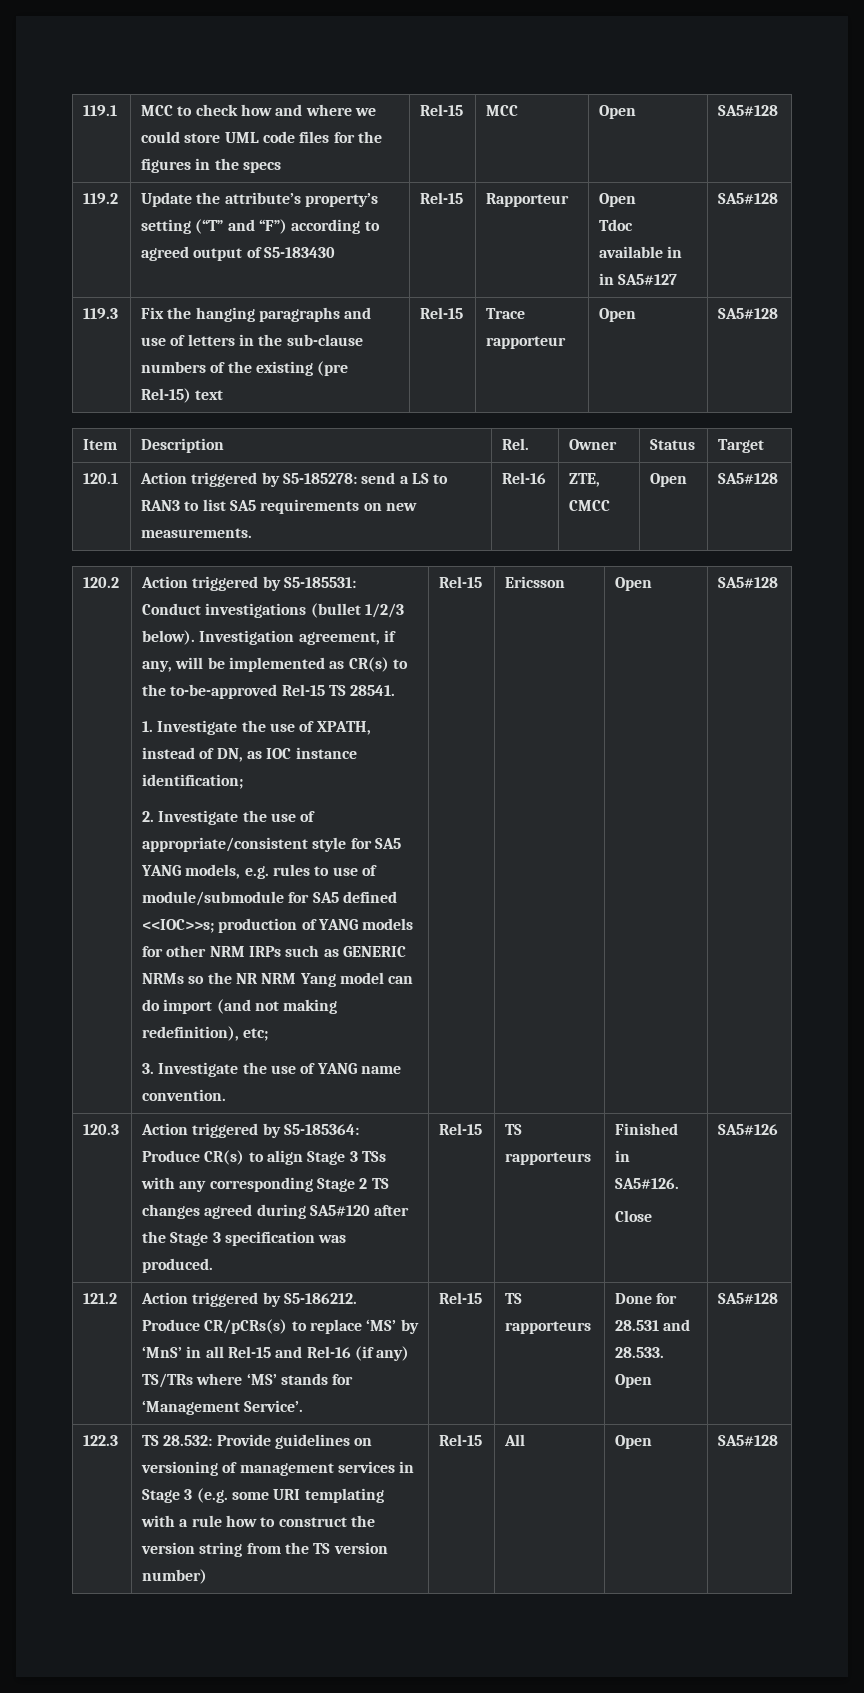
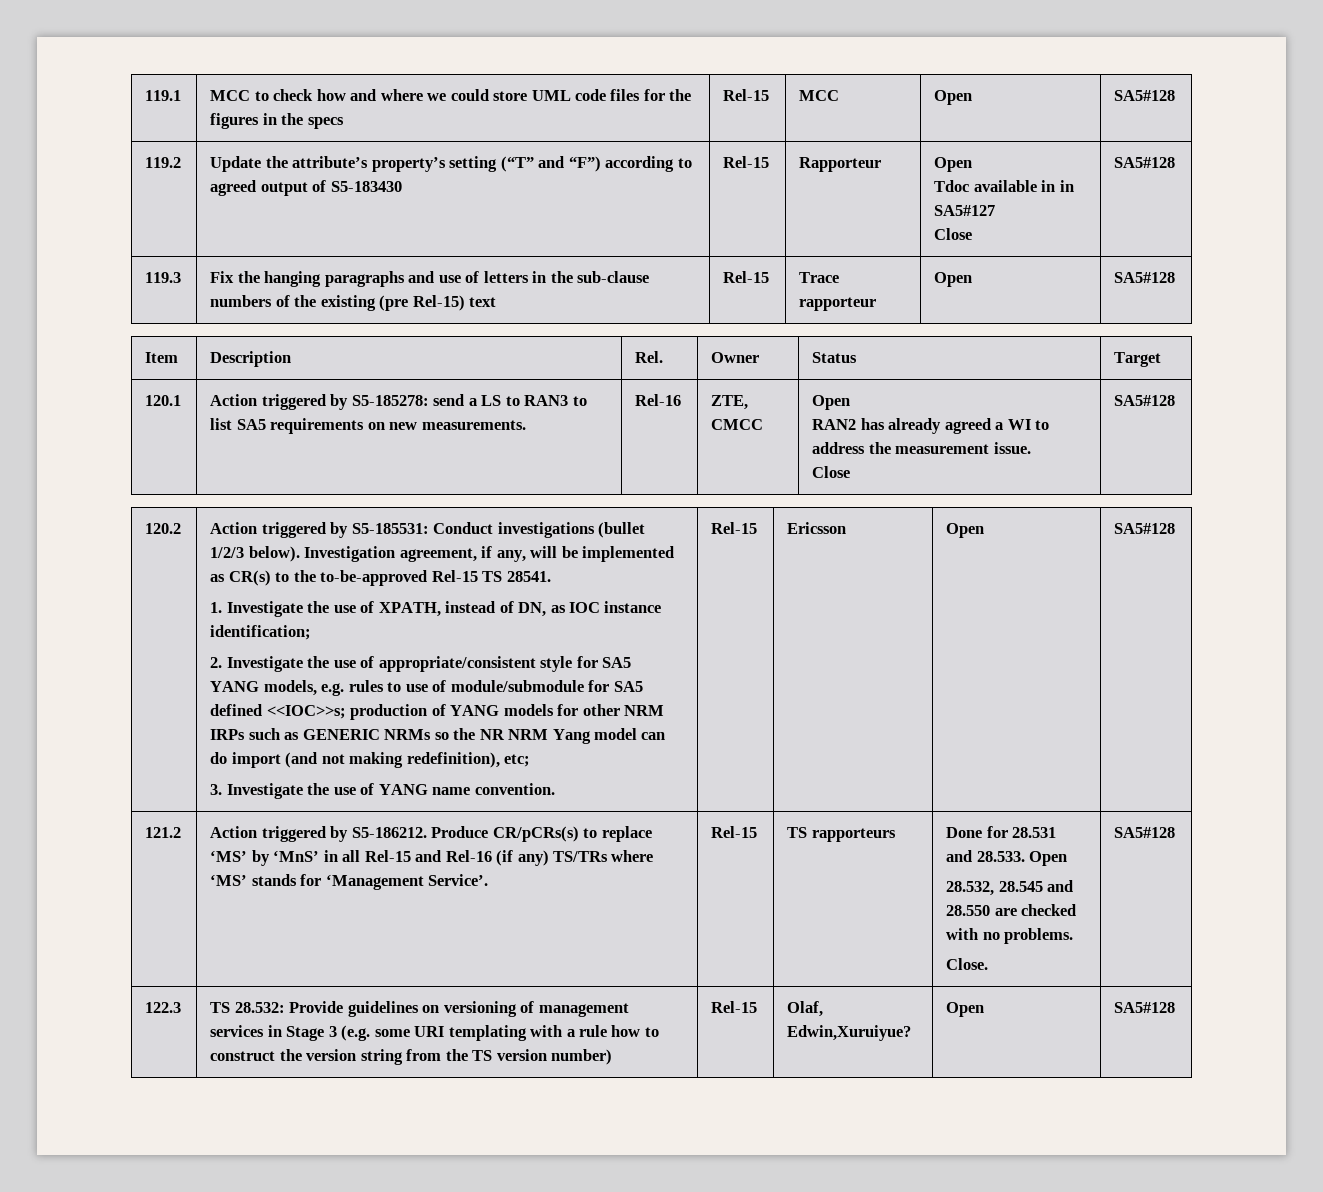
(678, 279) none -> [934,228,973,240] // Close
(688, 480) none -> [812,418,1050,434] [812,442,1031,454] [812,466,851,478] // RAN2 has already agreed a WI to address the measurement issue. // Close
[83,1124,120,1135] [141,1123,360,1138] [142,1150,386,1165] [141,1177,389,1192] [142,1204,410,1219] [142,1231,347,1246] [142,1258,214,1273] [439,1123,483,1135] [505,1124,523,1135] [505,1152,592,1165] [615,1123,679,1135] [615,1150,631,1162] [615,1178,680,1189] [615,1210,653,1222] [718,1124,779,1135] // 120.3 | Action triggered by S5-185364: Produce CR(s) to align Stage 3 TSs with any corresponding Stage 2 TS changes agreed during SA5#120 after the Stage 3 specification was produced. | Rel-15 | TS rapporteurs | Finished in SA5#126. // Close | SA5#126 -> (1176, 528) none
(653, 1381) none -> [946,880,1074,896] [946,904,1077,916] [946,928,1074,944] [946,958,989,970] // 28.532, 28.545 and 28.550 are checked with no problems. // Close.
[504,1434,526,1446] All -> [787,1001,824,1017] [787,1025,912,1041] Olaf, Edwin,Xuruiyue?

